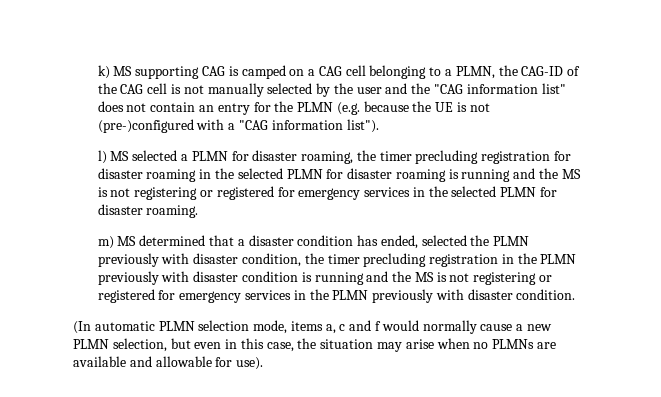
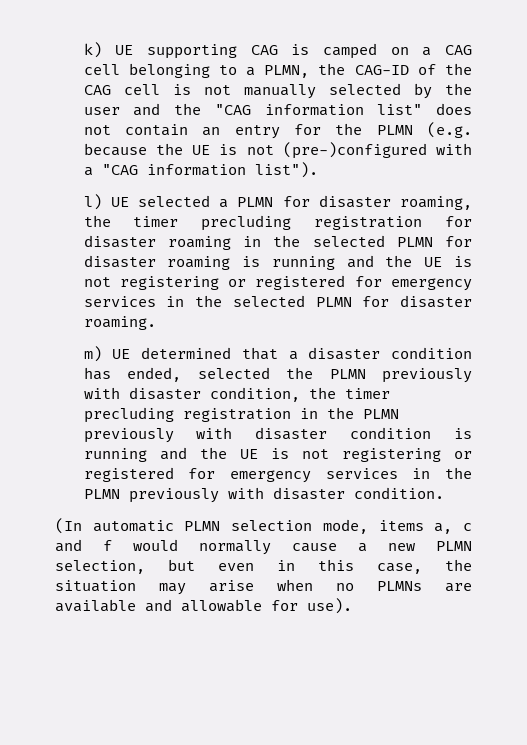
[113,66,133,76] MS -> [115,45,134,55] UE
[110,151,130,161] MS -> [110,197,129,207] UE
[561,169,581,179] MS -> [424,257,443,267] UE
[117,236,137,246] MS -> [112,349,131,359] UE
[414,272,434,282] MS -> [239,449,258,459] UE

